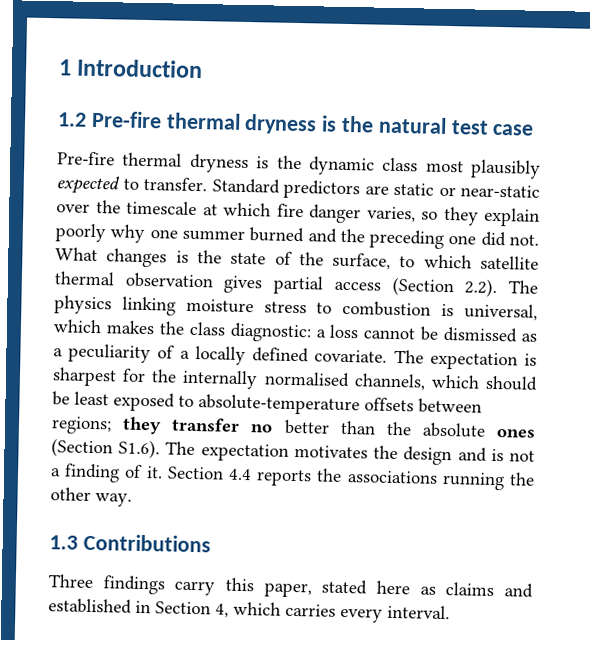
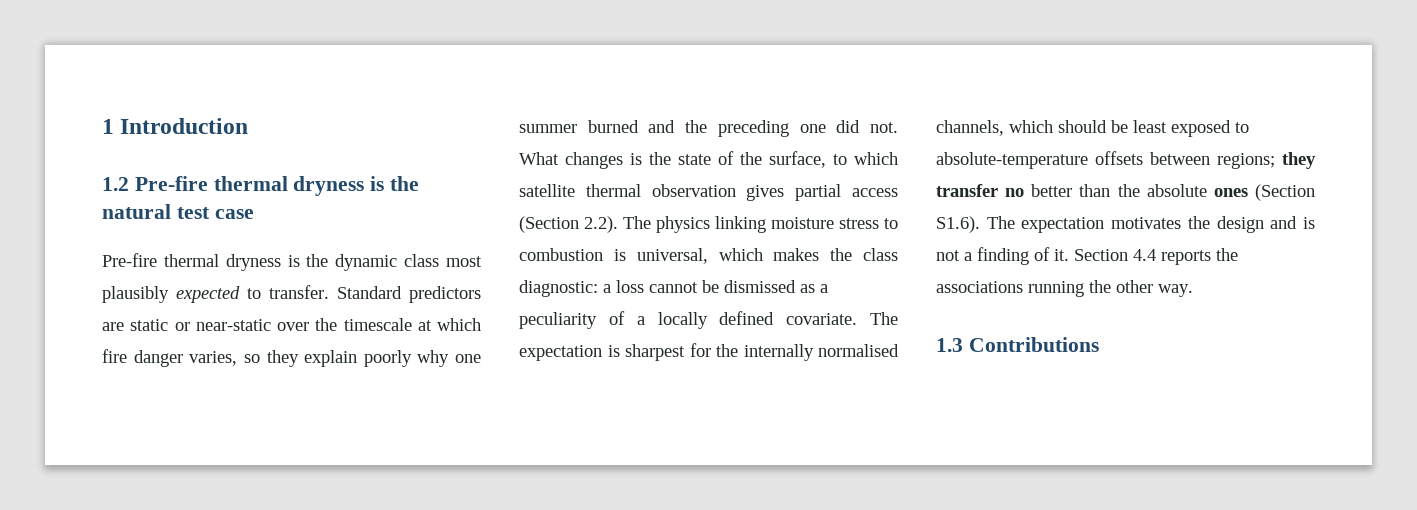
[48,574,533,598] [48,598,450,623] // Three findings carry this paper, stated here as claims and established in Section 4, which carries every interval. -> (1099, 344) none

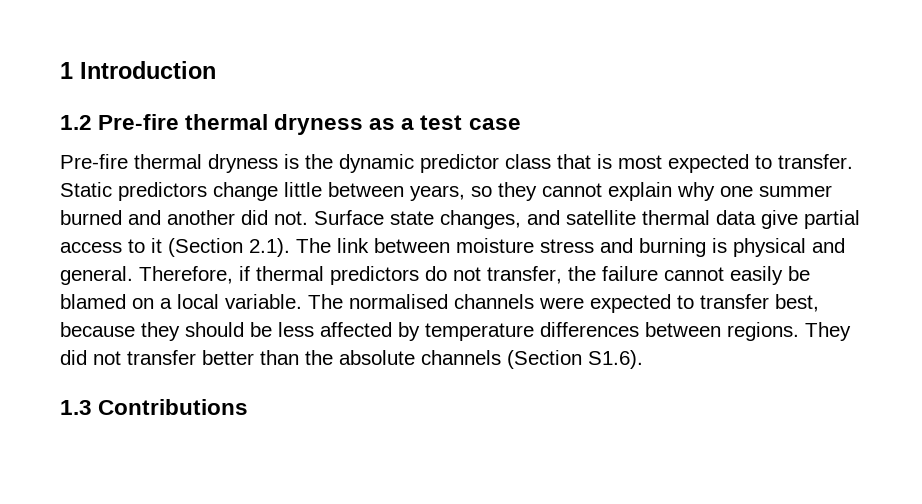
[370,176,420,191] [102,204,171,219] is the natural -> [369,118,415,130] as a
[404,254,482,267] [102,285,481,303] [102,318,481,331] [102,349,412,367] class most plausibly expected to transfer. Standard predictors are static or near-static over the timescale at which fire danger varies, so they explain poorly -> [420,154,853,173] [60,182,672,201] predictor class that is most expected to transfer. Static predictors change little between years, so they cannot explain
[685,120,898,137] [519,151,898,169] [519,184,898,201] [519,216,898,233] [519,248,898,264] [519,280,828,297] [519,311,898,329] [519,343,899,361] [936,120,1249,137] [936,151,1316,169] [936,184,1025,197] the preceding one did not. What changes is the state of the surface, to which satellite thermal observation gives partial access (Section 2.2). The physics linking moisture stress to combustion is universal, which makes the class diagnostic: a loss cannot be dismissed as a peculiarity of a locally defined covariate. The expectation is sharpest for the internally normalised channels, which should be least exposed to absolute-temperature offsets between regions; they transfer no -> [167,210,860,229] [60,238,845,257] [60,266,810,285] [60,294,819,313] [60,322,851,341] [60,350,196,365] another did not. Surface state changes, and satellite thermal data give partial access to it (Section 2.1). The link between moisture stress and burning is physical and general. Therefore, if thermal predictors do not transfer, the failure cannot easily be blamed on a local variable. The normalised channels were expected to transfer best, because they should be less affected by temperature differences between regions. They did not transfer
[1213,188,1248,197] ones -> [421,350,501,365] channels
[986,216,1315,233] [936,247,1238,265] [936,280,1193,297] The expectation motivates the design and is not a finding of it. Section 4.4 reports the associations running the other way. -> (643, 359) none

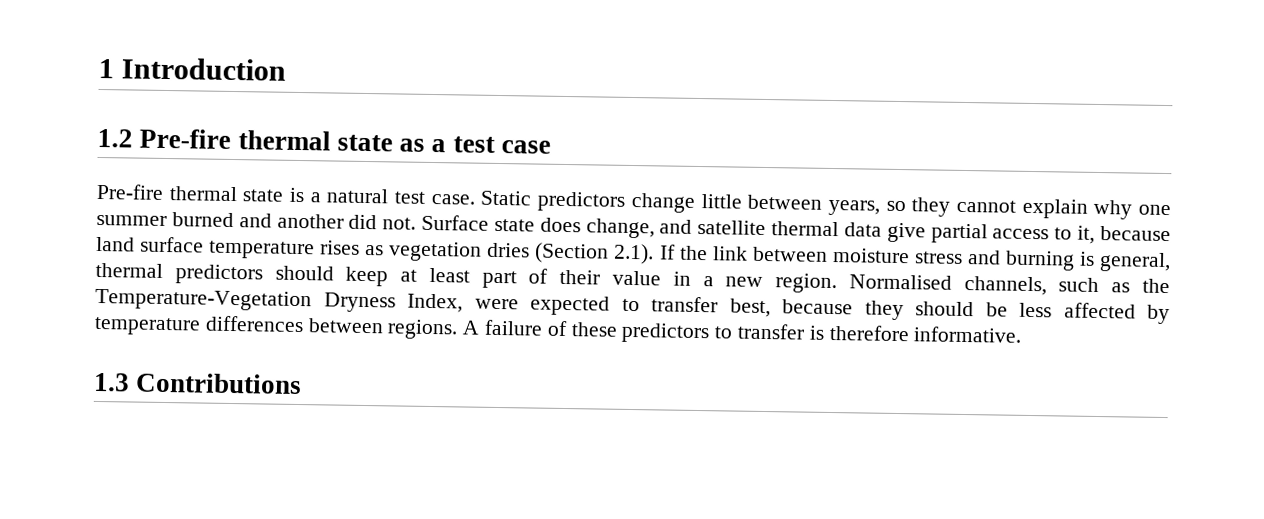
[274,114,364,135] dryness -> [336,134,393,152] state
[208,154,853,173] dryness is the dynamic predictor class that is most expected to transfer. -> [242,187,475,205] state is a natural test case.
[440,210,521,229] changes, -> [539,217,655,239] does change,
[151,238,331,257] it (Section 2.1). The -> [1077,225,1172,244] [96,236,708,265] it, because land surface temperature rises as vegetation dries (Section 2.1). If the
[733,238,845,257] [60,266,810,285] [60,294,534,309] physical and general. Therefore, if thermal predictors do not transfer, the failure cannot easily be blamed on a local variable. The normalised channels -> [1098,252,1171,273] [95,262,1171,296] [95,288,463,313] general, thermal predictors should keep at least part of their value in a new region. Normalised channels, such as the Temperature-Vegetation Dryness Index,
[805,322,851,341] [60,350,643,369] They did not transfer better than the absolute channels (Section S1.6). -> [462,319,1023,344] A failure of these predictors to transfer is therefore informative.

